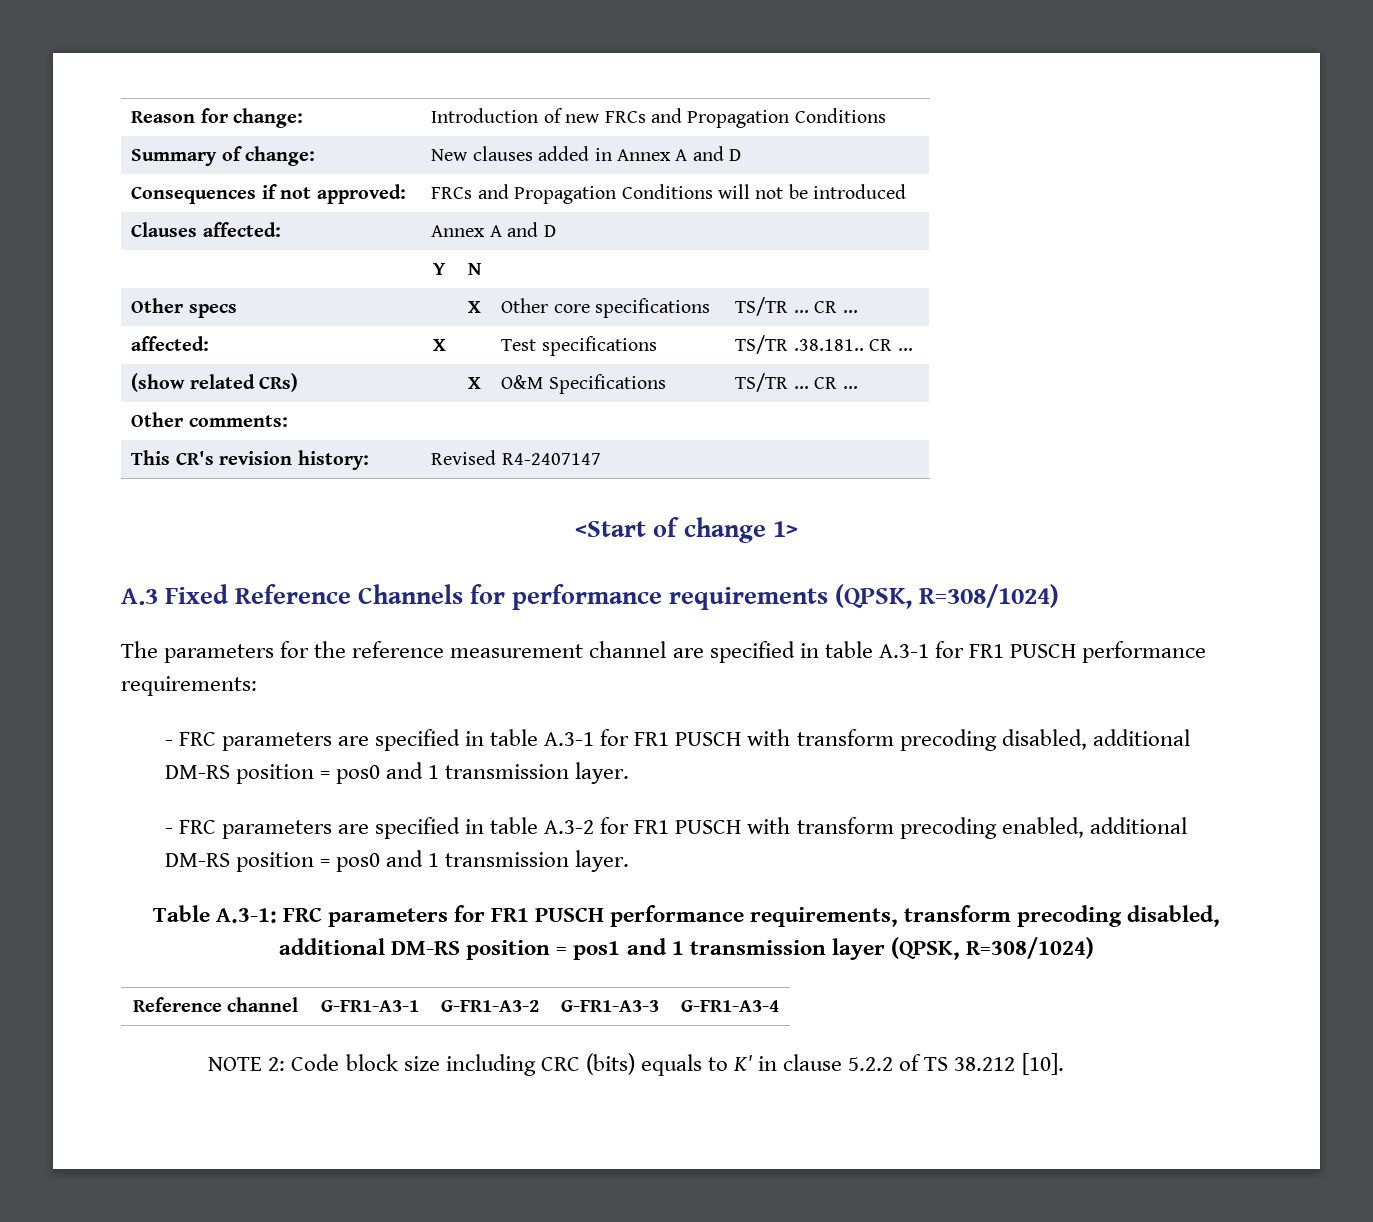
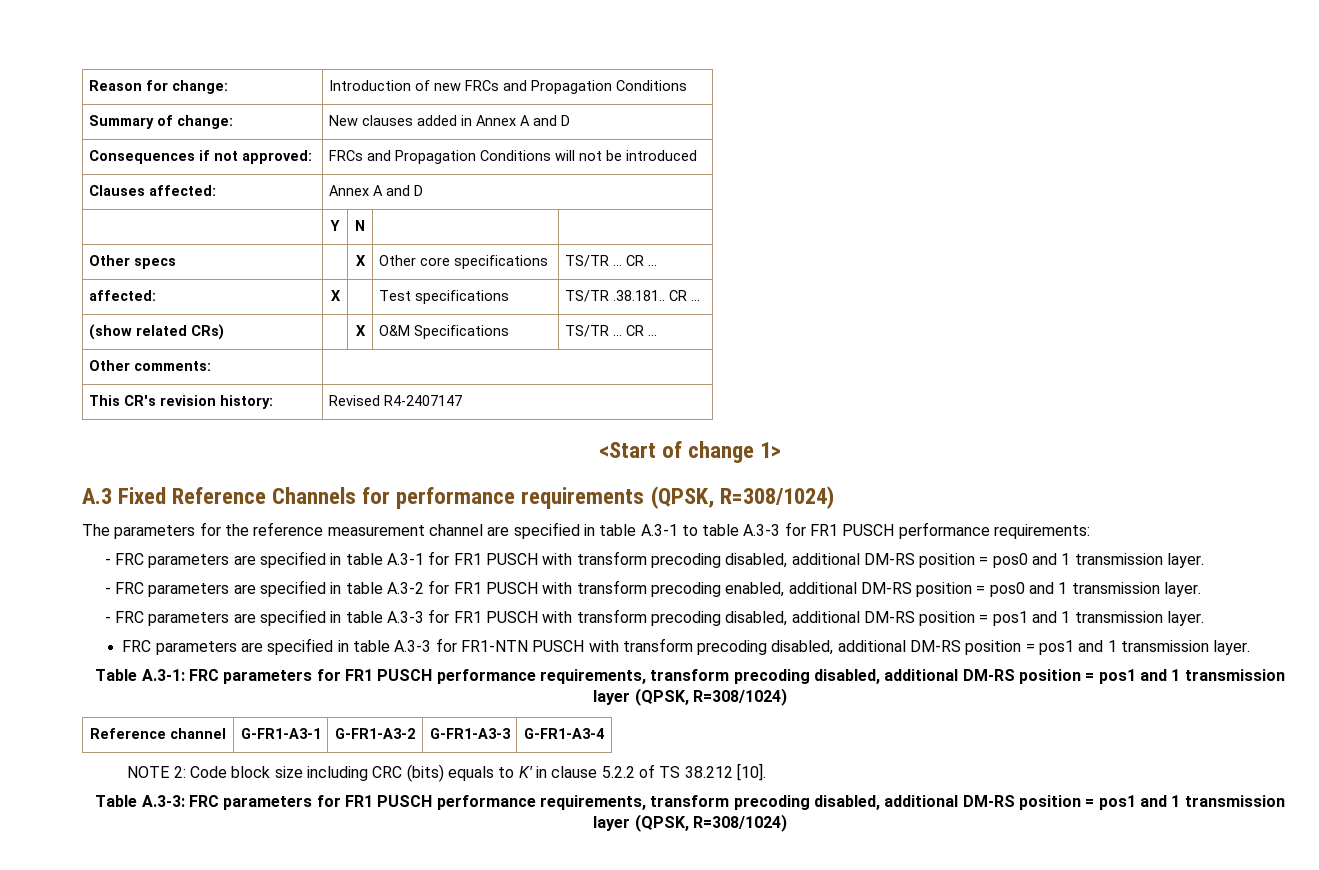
(929, 651) none -> [681,524,781,536] to table A.3-3
(630, 861) none -> [104,609,1205,626] [122,638,1251,655] // - FRC parameters are specified in table A.3-3 for FR1 PUSCH with transform precoding disabled, additional DM-RS position = pos1 and 1 transmission layer. // FRC parameters are specified in table A.3-3 for FR1-NTN PUSCH with transform precoding disabled, additional DM-RS position = pos1 and 1 transmission layer.
(1064, 1064) none -> [95,795,1285,810] [593,814,787,832] // Table A.3-3: FRC parameters for FR1 PUSCH performance requirements, transform precoding disabled, additional DM-RS position = pos1 and 1 transmission layer (QPSK, R=308/1024)

